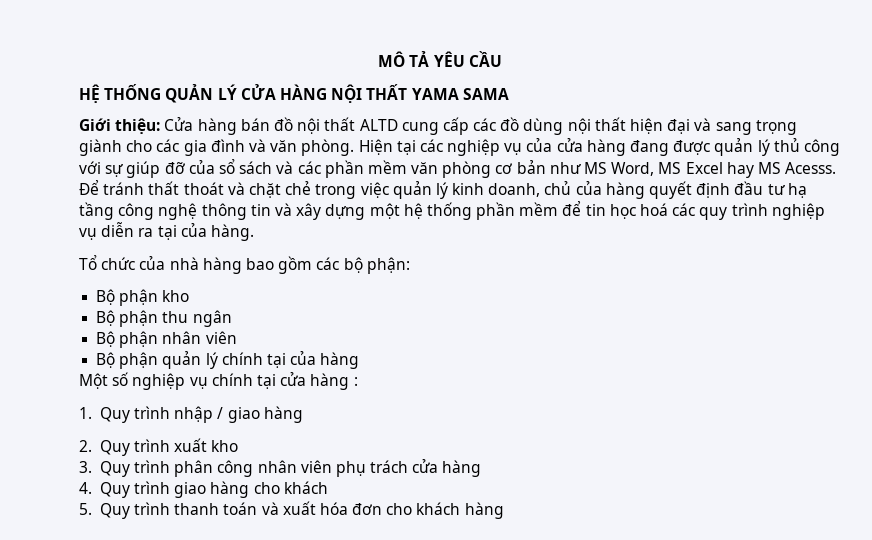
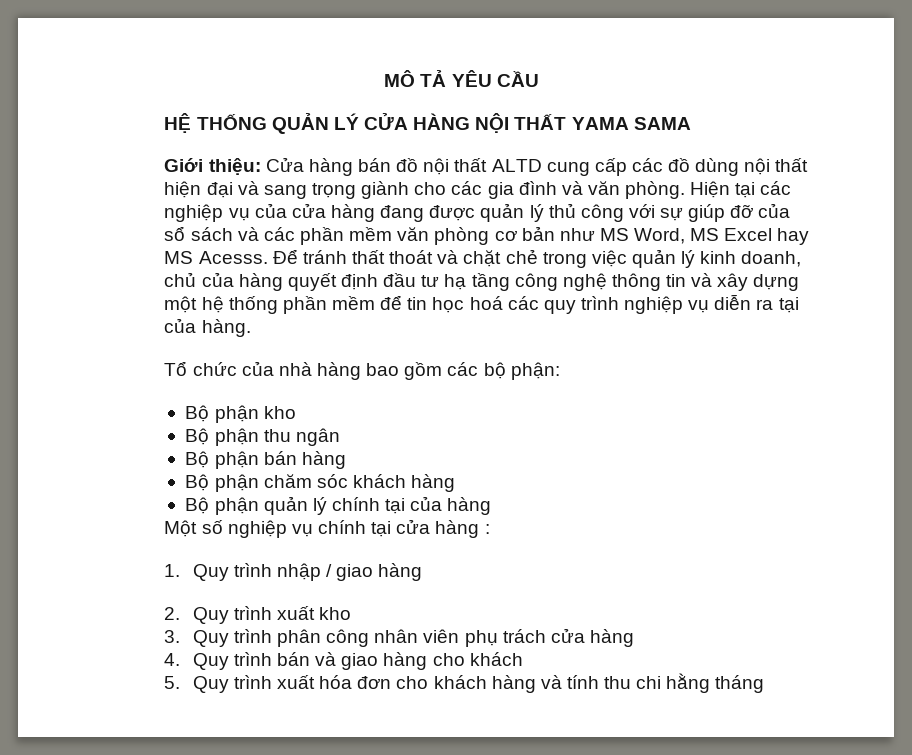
[162,331,237,344] nhân viên -> [263,451,346,469] [185,474,456,492] bán hàng // Bộ phận chăm sóc khách hàng
(170, 487) none -> [276,652,337,666] bán và
[174,502,279,515] thanh toán và -> (272, 682) none
(504, 510) none -> [540,673,765,693] và tính thu chi hằng tháng

